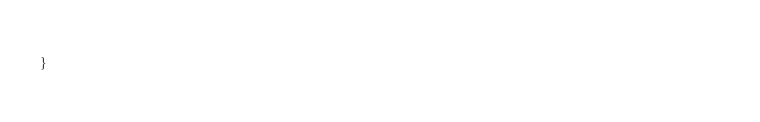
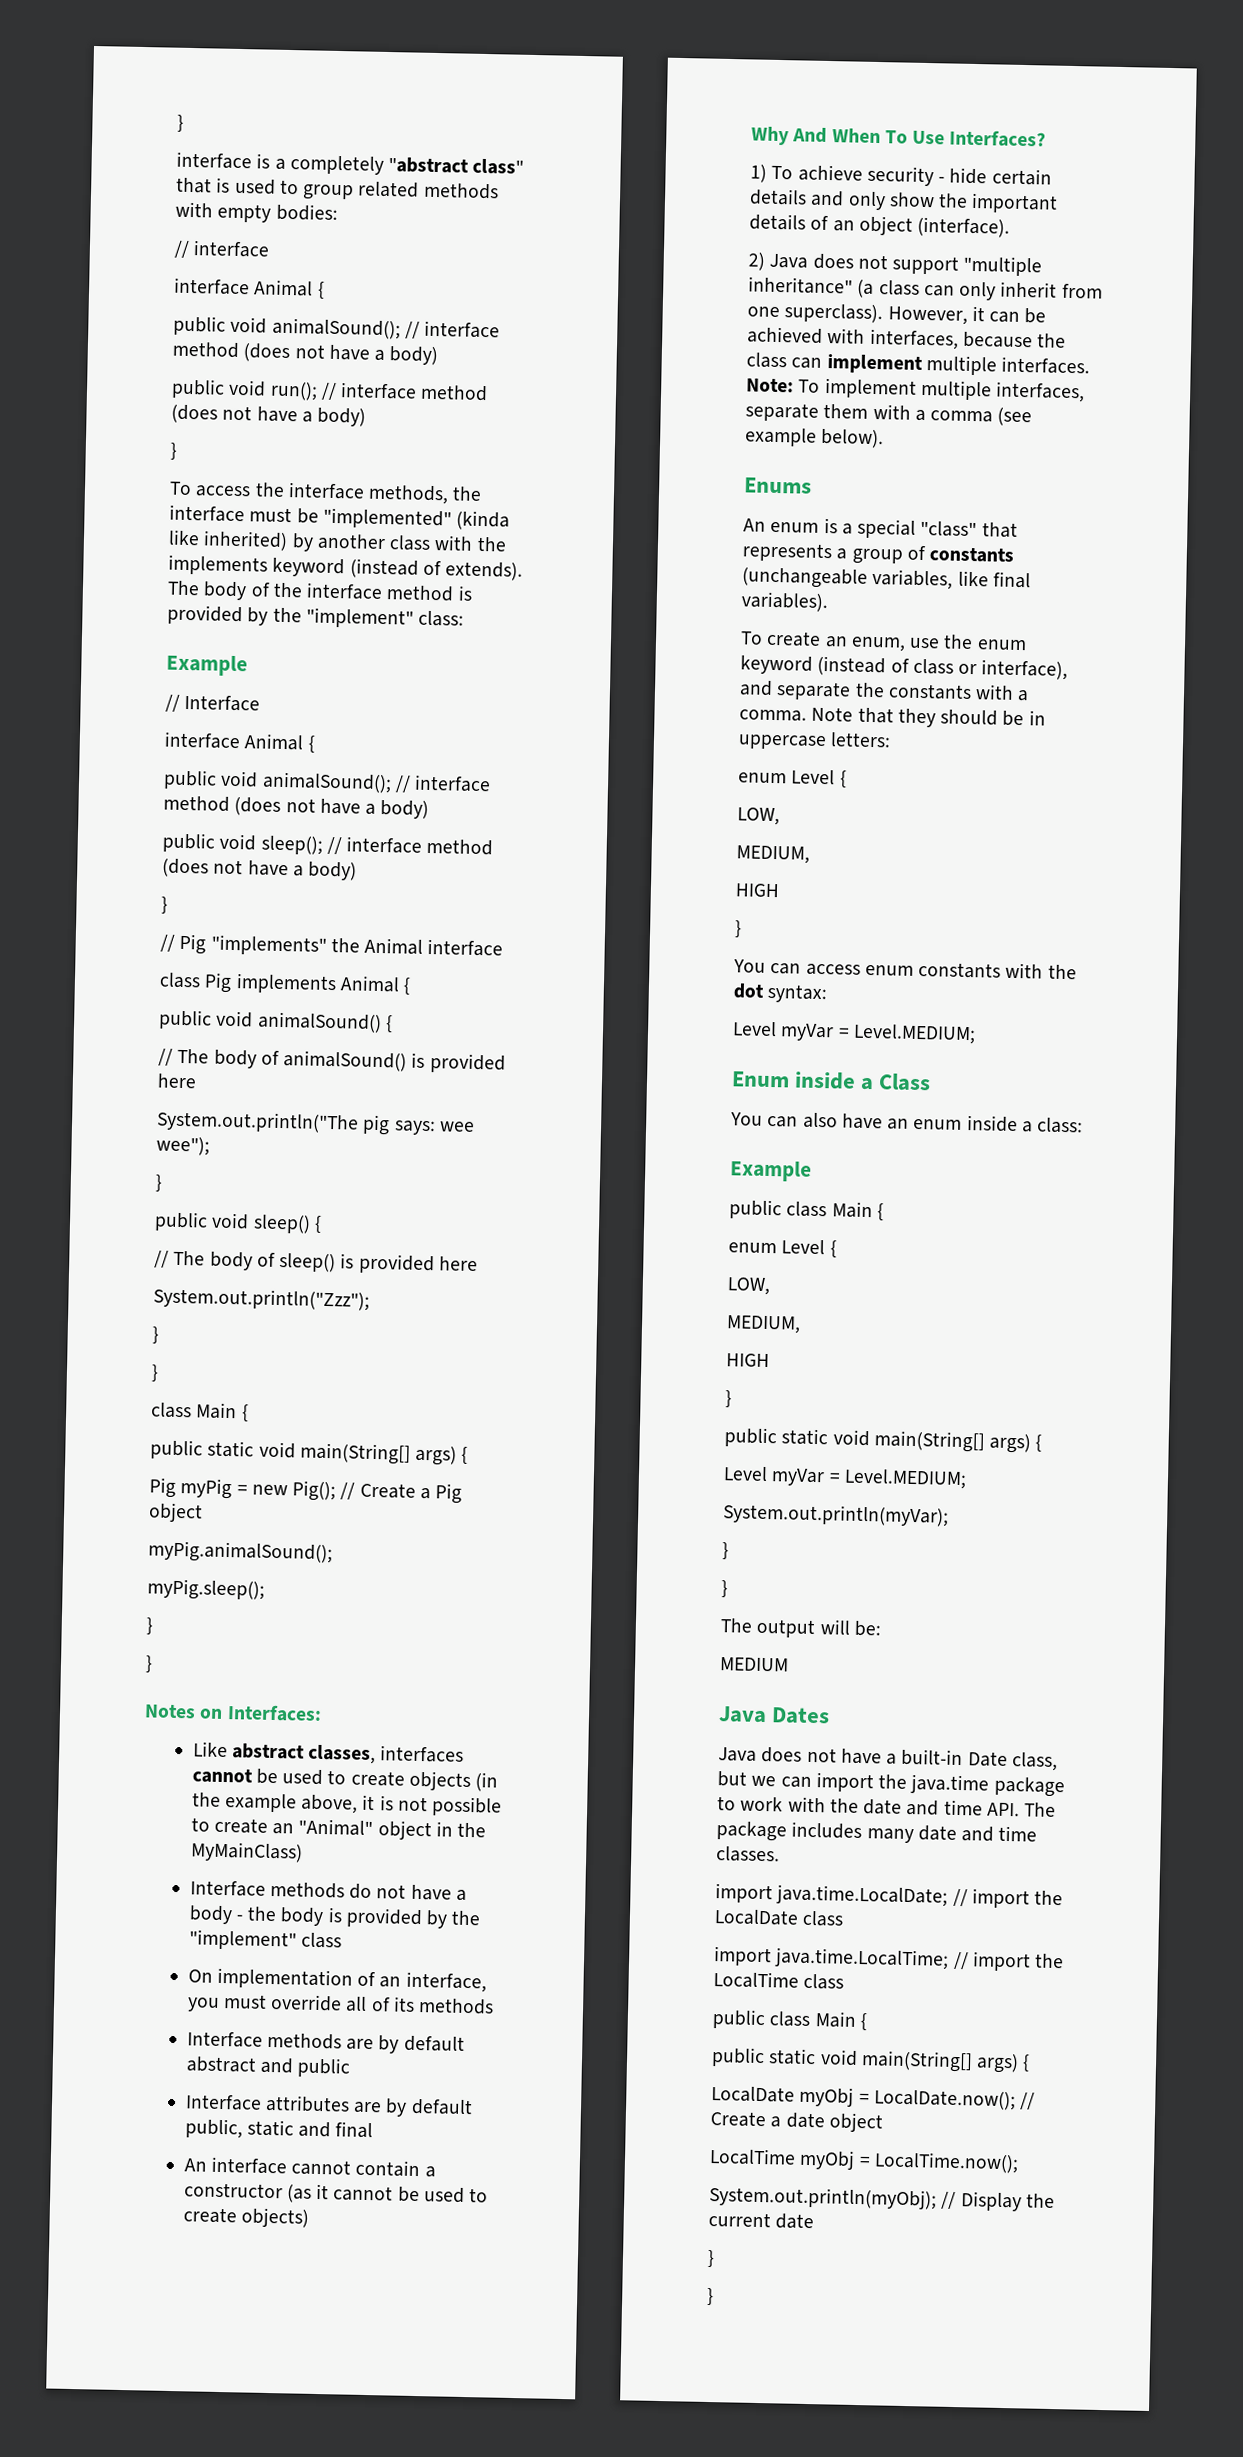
[40,57,47,70] } -> [177,114,184,132] [176,151,525,175] [176,177,499,201] [175,201,338,223] [174,240,271,258] [173,277,325,299] [173,315,501,340] [172,341,439,366] [171,378,489,402] [171,404,367,427] [170,442,177,460] [169,481,483,505] [169,504,511,531] [168,529,507,552] [168,554,524,581] [167,580,473,602] [167,604,465,629] [166,654,248,677] [165,694,261,712] [164,731,315,753] [163,769,492,794] [163,795,430,819] [162,832,494,856] [162,858,358,881] [161,896,168,914] [160,933,504,957] [159,972,412,995] [158,1009,393,1034] [158,1048,506,1074] [157,1073,197,1089] [156,1110,475,1136] [156,1136,210,1156] [155,1174,163,1192] [154,1211,322,1234] [154,1250,478,1275] [153,1287,370,1311] [152,1326,159,1344] [151,1364,159,1382] [151,1402,249,1422] [150,1439,469,1466] [149,1477,463,1504] [148,1502,203,1523] [148,1540,333,1565] [147,1578,265,1601] [146,1617,153,1635] [145,1655,153,1673] [144,1704,322,1722] [192,1741,465,1765] [191,1768,499,1792] [191,1792,503,1817] [190,1817,487,1841] [190,1841,303,1863] [189,1880,467,1901] [188,1905,482,1929] [188,1929,342,1951] [187,1967,487,1993] [186,1994,495,2015] [186,2031,465,2054] [185,2056,351,2078] [184,2094,473,2117] [184,2118,374,2139] [183,2156,436,2178] [183,2182,489,2203] [182,2207,309,2228] [751,126,1047,148] [750,164,1052,187] [749,188,1059,214] [749,213,1011,238] [748,252,1043,277] [748,276,1103,301] [747,303,1047,325] [747,326,1067,350] [746,352,1091,376] [746,377,1086,403] [745,402,1033,427] [745,427,885,449] [744,477,812,494] [743,517,1018,539] [742,542,1015,565] [742,567,1031,590] [741,591,829,613] [740,630,1027,652] [740,655,1069,681] [739,680,1030,702] [739,706,1046,728] [738,732,892,751] [738,769,847,788] [737,807,780,826] [736,845,810,864] [735,883,780,898] [734,920,742,938] [733,959,1077,980] [733,983,829,1004] [732,1021,976,1045] [731,1071,932,1092] [730,1112,1084,1134] [730,1160,812,1182] [729,1199,884,1221] [728,1239,837,1258] [727,1277,771,1296] [726,1315,801,1334] [726,1353,770,1368] [725,1390,732,1408] [724,1427,1043,1454] [723,1466,967,1490] [723,1503,949,1527] [722,1542,729,1560] [721,1580,728,1598] [720,1618,882,1639] [720,1657,789,1672] [718,1706,831,1725] [718,1746,1058,1772] [717,1771,1065,1798] [717,1796,1057,1817] [716,1821,1038,1844] [716,1846,780,1863] [715,1883,1064,1909] [714,1909,845,1927] [713,1946,1065,1972] [713,1971,845,1990] [712,2009,868,2031] [711,2047,1031,2074] [711,2086,1036,2111] [710,2111,883,2133] [709,2148,1019,2174] [709,2185,1055,2212] [708,2211,815,2230] [707,2249,715,2268] [707,2287,714,2306] } // interface is a completely "abstract class" that is used to group related methods with empty bodies: // // interface // interface Animal { // public void animalSound(); // interface method (does not have a body) // public void run(); // interface method (does not have a body) // } // To access the interface methods, the interface must be "implemented" (kinda like inherited) by another class with the implements keyword (instead of extends). The body of the interface method is provided by the "implement" class: // Example // // Interface // interface Animal { // public void animalSound(); // interface method (does not have a body) // public void sleep(); // interface method (does not have a body) // } // // Pig "implements" the Animal interface // class Pig implements Animal { // public void animalSound() { // // The body of animalSound() is provided here // System.out.println("The pig says: wee wee"); // } // public void sleep() { // // The body of sleep() is provided here // System.out.println("Zzz"); // } // } // class Main { // public static void main(String[] args) { // Pig myPig = new Pig(); // Create a Pig object // myPig.animalSound(); // myPig.sleep(); // } // } // Notes on Interfaces: // Like abstract classes, interfaces cannot be used to create objects (in the example above, it is not possible to create an "Animal" object in the MyMainClass) // Interface methods do not have a body - the body is provided by the "implement" class // On implementation of an interface, you must override all of its methods // Interface methods are by default abstract and public // Interface attributes are by default public, static and final // An interface cannot contain a constructor (as it cannot be used to create objects) // Why And When To Use Interfaces? // 1) To achieve security - hide certain details and only show the important details of an object (interface). // 2) Java does not support "multiple inheritance" (a class can only inherit from one superclass). However, it can be achieved with interfaces, because the class can implement multiple interfaces. Note: To implement multiple interfaces, separate them with a comma (see example below). // Enums // An enum is a special "class" that represents a group of constants (unchangeable variables, like final variables). // To create an enum, use the enum keyword (instead of class or interface), and separate the constants with a comma. Note that they should be in uppercase letters: // enum Level { // LOW, // MEDIUM, // HIGH // } // You can access enum constants with the dot syntax: // Level myVar = Level.MEDIUM; // Enum inside a Class // You can also have an enum inside a class: // Example // public class Main { // enum Level { // LOW, // MEDIUM, // HIGH // } // public static void main(String[] args) { // Level myVar = Level.MEDIUM; // System.out.println(myVar); // } // } // The output will be: // MEDIUM // Java Dates // Java does not have a built-in Date class, but we can import the java.time package to work with the date and time API. The package includes many date and time classes. // import java.time.LocalDate; // import the LocalDate class // import java.time.LocalTime; // import the LocalTime class // public class Main { // public static void main(String[] args) { // LocalDate myObj = LocalDate.now(); // Create a date object // LocalTime myObj = LocalTime.now(); // System.out.println(myObj); // Display the current date // } // }

